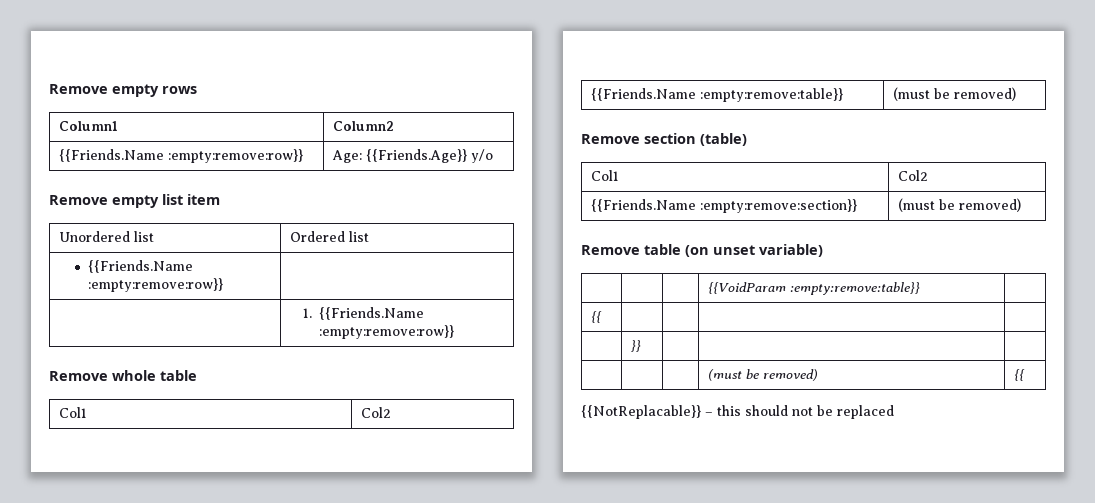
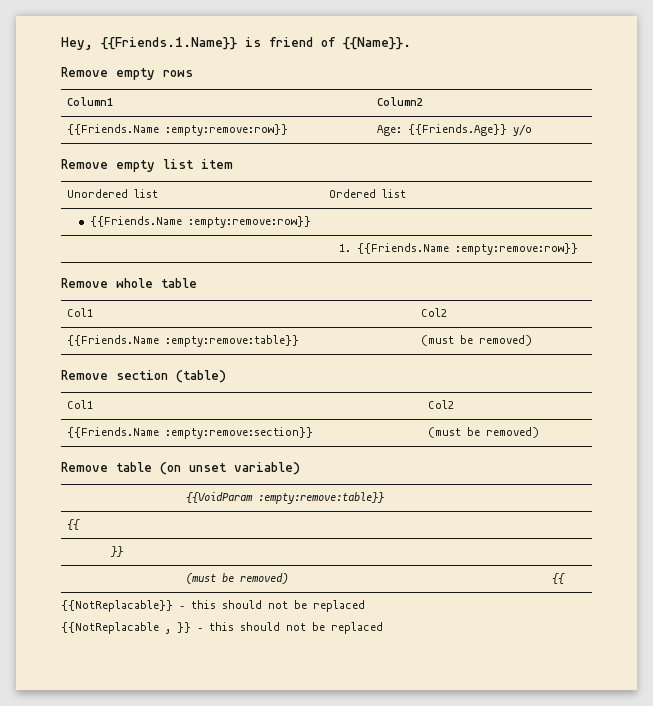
(49, 89) none -> [61,37,411,50] Hey, {{Friends.1.Name}} is friend of {{Name}}. //
(894, 412) none -> [61,622,383,634] // {{NotReplacable , }} – this should not be replaced

